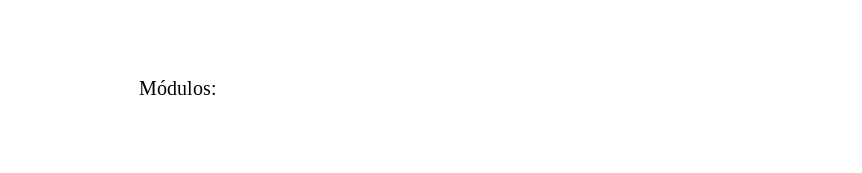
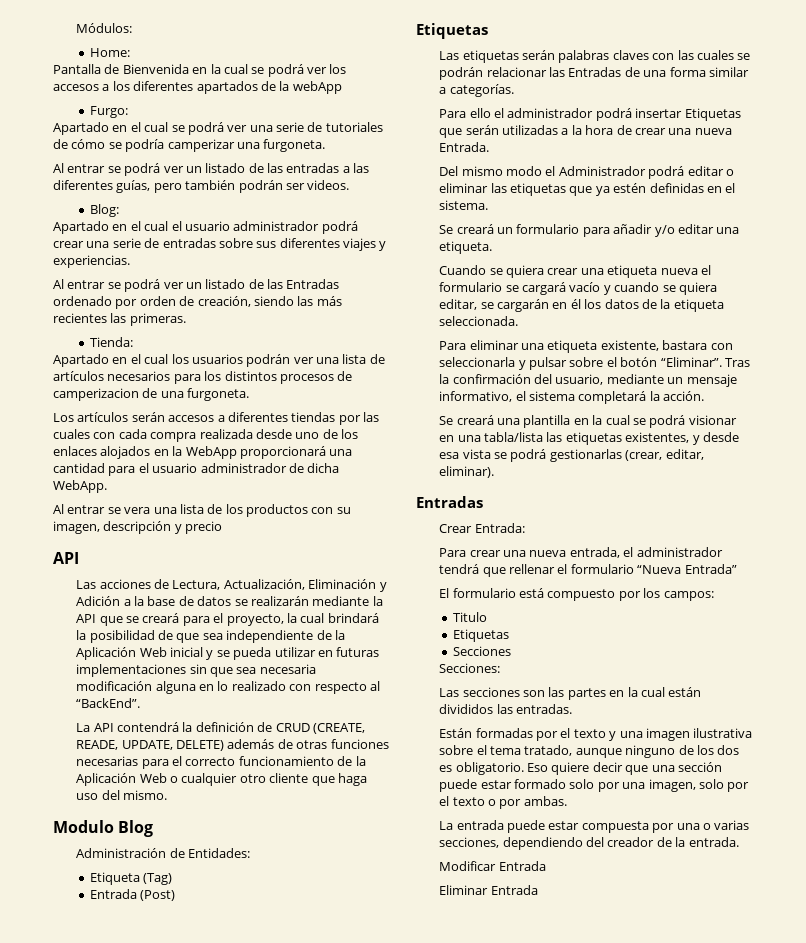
(217, 87) none -> [89,48,130,57] [53,64,347,77] [53,81,342,94] [89,106,128,118] [53,122,383,135] [53,139,326,152] [53,163,370,176] [53,180,350,193] [89,204,119,217] [53,221,358,234] [53,238,387,251] [53,255,130,268] [53,279,340,292] [53,296,342,309] [53,313,186,326] [89,337,133,347] [53,354,385,367] [53,371,353,384] [53,388,250,401] [53,412,379,425] [53,429,358,442] [53,446,353,459] [53,463,340,476] [53,480,107,493] [53,504,351,517] [53,521,223,534] [53,552,79,564] [76,579,387,592] [76,596,383,606] [76,613,379,626] [76,630,345,643] [76,647,380,660] [76,664,316,677] [76,681,380,694] [76,698,141,708] [76,722,365,734] [76,739,389,751] [76,756,366,769] [76,773,367,786] [76,790,167,800] [53,820,154,837] [76,848,250,858] [89,872,173,885] [89,889,176,901] [416,23,488,39] [439,50,751,63] [439,67,749,80] [439,84,514,97] [439,108,741,121] [439,125,732,138] [439,142,490,152] [439,166,734,179] [439,183,736,196] [439,200,489,210] [439,224,740,237] [439,241,493,254] [439,265,711,278] [439,282,717,295] [439,299,724,312] [439,316,519,326] [439,340,733,353] [439,357,750,370] [439,374,737,387] [439,391,705,404] [439,415,737,428] [439,432,739,445] [439,449,704,462] [439,466,495,478] [416,496,483,508] [439,523,525,533] [439,547,723,558] [439,564,737,577] [439,588,714,601] [452,612,487,622] [452,629,509,642] [452,646,511,656] [439,663,501,673] [439,687,702,700] [439,704,572,714] [439,728,753,741] [439,745,740,758] [439,762,722,775] [439,779,750,792] [439,796,567,809] [439,820,750,833] [439,837,739,850] [439,861,546,871] [439,885,538,895] // Home: // Pantalla de Bienvenida en la cual se podrá ver los accesos a los diferentes apartados de la webApp // Furgo: // Apartado en el cual se podrá ver una serie de tutoriales de cómo se podría camperizar una furgoneta. // Al entrar se podrá ver un listado de las entradas a las diferentes guías, pero también podrán ser videos. // Blog: // Apartado en el cual el usuario administrador podrá crear una serie de entradas sobre sus diferentes viajes y experiencias. // Al entrar se podrá ver un listado de las Entradas ordenado por orden de creación, siendo las más recientes las primeras. // Tienda: // Apartado en el cual los usuarios podrán ver una lista de artículos necesarios para los distintos procesos de camperizacion de una furgoneta. // Los artículos serán accesos a diferentes tiendas por las cuales con cada compra realizada desde uno de los enlaces alojados en la WebApp proporcionará una cantidad para el usuario administrador de dicha WebApp. // Al entrar se vera una lista de los productos con su imagen, descripción y precio // API // Las acciones de Lectura, Actualización, Eliminación y Adición a la base de datos se realizarán mediante la API que se creará para el proyecto, la cual brindará la posibilidad de que sea independiente de la Aplicación Web inicial y se pueda utilizar en futuras implementaciones sin que sea necesaria modificación alguna en lo realizado con respecto al “BackEnd”. // La API contendrá la definición de CRUD (CREATE, READE, UPDATE, DELETE) además de otras funciones necesarias para el correcto funcionamiento de la Aplicación Web o cualquier otro cliente que haga uso del mismo. // Modulo Blog // Administración de Entidades: // Etiqueta (Tag) // Entrada (Post) // Etiquetas // Las etiquetas serán palabras claves con las cuales se podrán relacionar las Entradas de una forma similar a categorías. // Para ello el administrador podrá insertar Etiquetas que serán utilizadas a la hora de crear una nueva Entrada. // Del mismo modo el Administrador podrá editar o eliminar las etiquetas que ya estén definidas en el sistema. // Se creará un formulario para añadir y/o editar una etiqueta. // Cuando se quiera crear una etiqueta nueva el formulario se cargará vacío y cuando se quiera editar, se cargarán en él los datos de la etiqueta seleccionada. // Para eliminar una etiqueta existente, bastara con seleccionarla y pulsar sobre el botón “Eliminar”. Tras la confirmación del usuario, mediante un mensaje informativo, el sistema completará la acción. // Se creará una plantilla en la cual se podrá visionar en una tabla/lista las etiquetas existentes, y desde esa vista se podrá gestionarlas (crear, editar, eliminar). // Entradas // Crear Entrada: // Para crear una nueva entrada, el administrador tendrá que rellenar el formulario “Nueva Entrada” // El formulario está compuesto por los campos: // Titulo // Etiquetas // Secciones // Secciones: // Las secciones son las partes en la cual están divididos las entradas. // Están formadas por el texto y una imagen ilustrativa sobre el tema tratado, aunque ninguno de los dos es obligatorio. Eso quiere decir que una sección puede estar formado solo por una imagen, solo por el texto o por ambas. // La entrada puede estar compuesta por una o varias secciones, dependiendo del creador de la entrada. // Modificar Entrada // Eliminar Entrada

